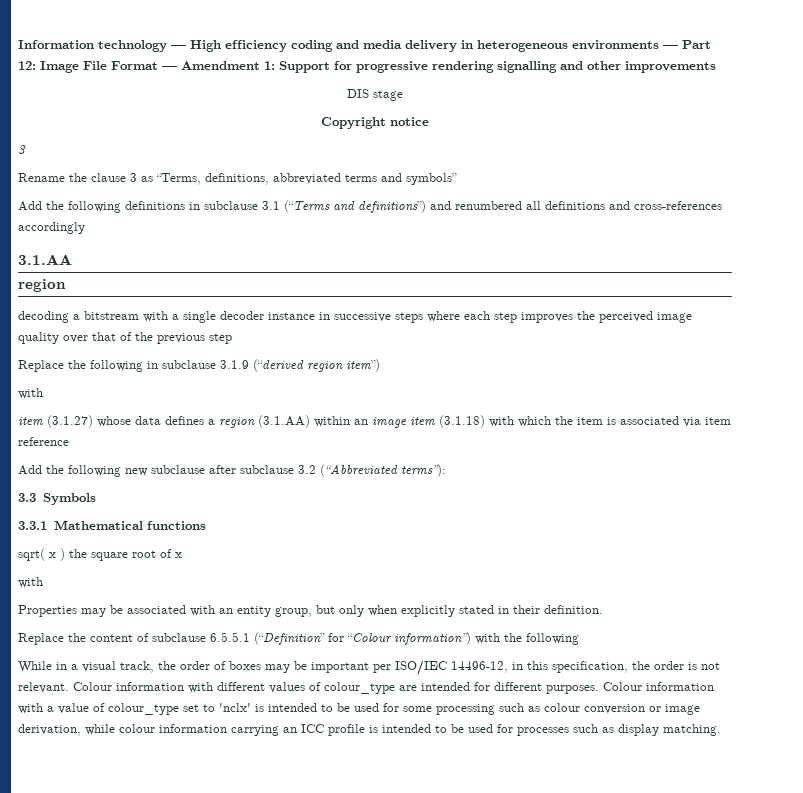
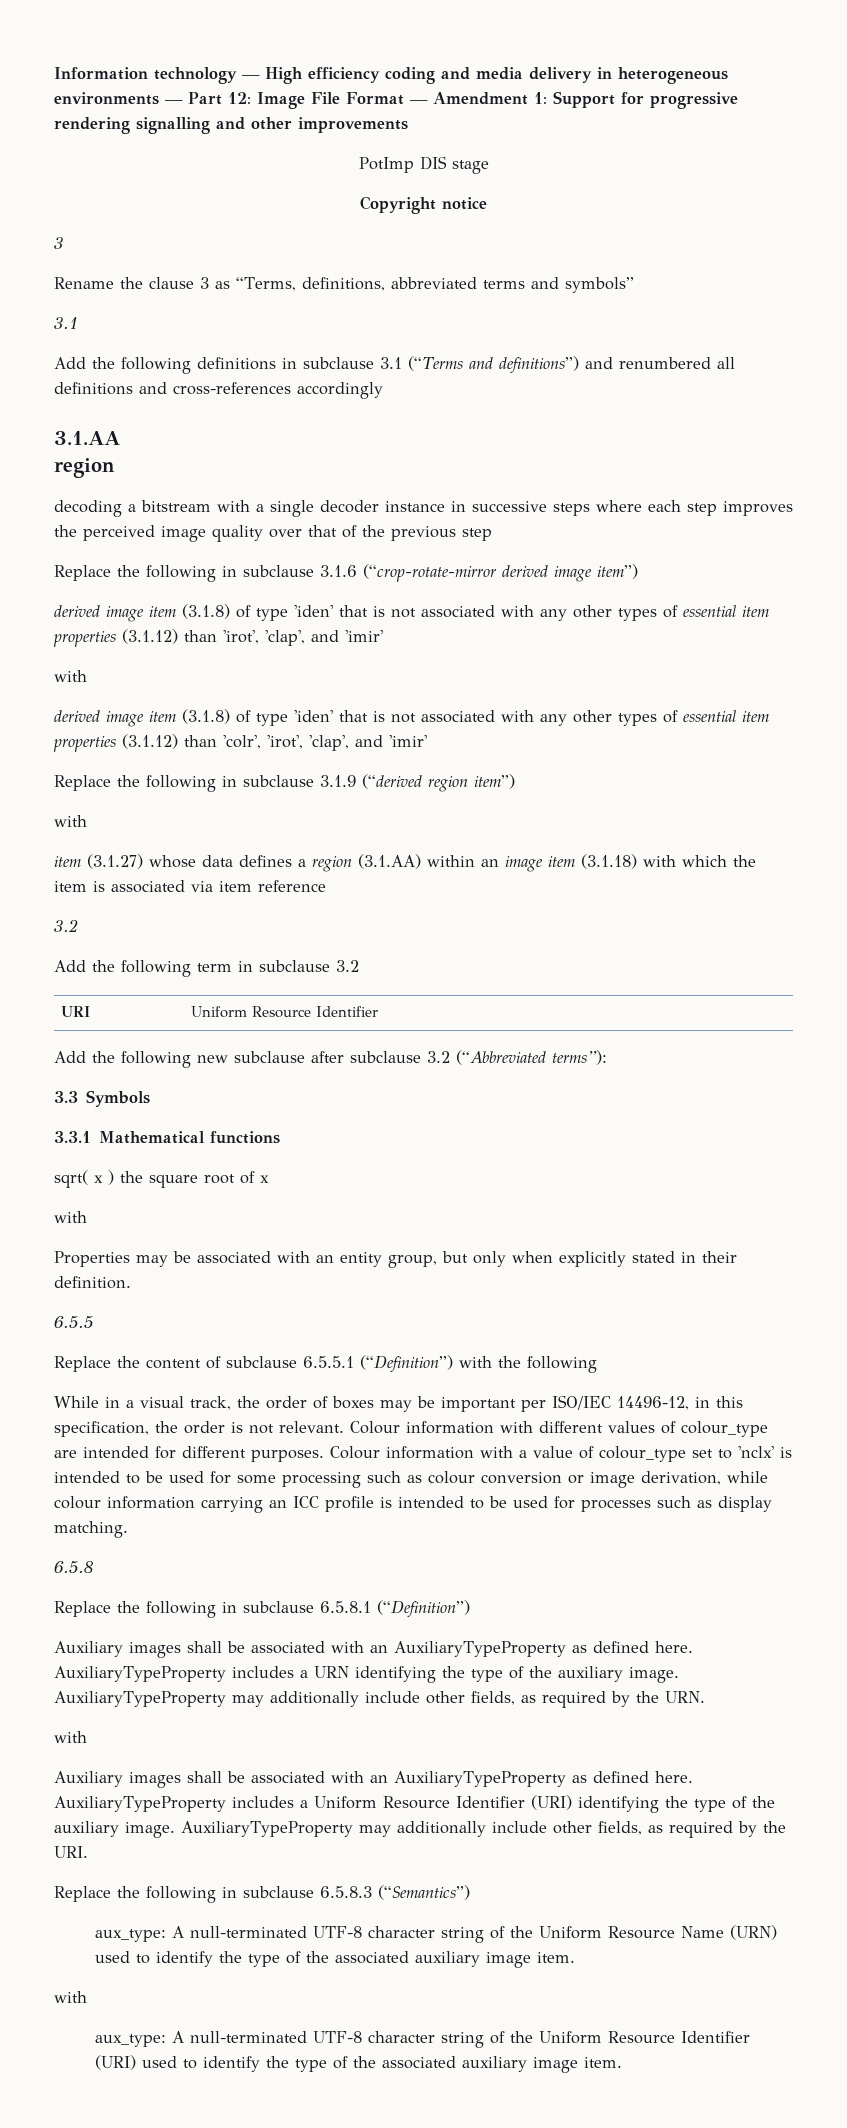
(716, 67) none -> [358,157,414,173] PotImp
(457, 179) none -> [54,317,78,329] // 3.1
(232, 338) none -> [54,564,638,582] [54,604,769,622] [53,629,383,647] [54,670,87,682] [54,709,769,727] [53,734,427,752] // Replace the following in subclause 3.1.6 (“crop-rotate-mirror derived image item”) // derived image item (3.1.8) of type 'iden' that is not associated with any other types of essential item properties (3.1.12) than 'irot', 'clap', and 'imir' // with // derived image item (3.1.8) of type 'iden' that is not associated with any other types of essential item properties (3.1.12) than 'colr', 'irot', 'clap', and 'imir'
(69, 441) none -> [54,919,78,932] [54,960,359,977] [60,1006,90,1017] [190,1006,378,1018] // 3.2 // Add the following term in subclause 3.2 // URI | Uniform Resource Identifier
(603, 609) none -> [54,1316,93,1329] // 6.5.5
[254,632,471,645] (“Definition” for “Colour information”) -> [360,1355,453,1373] (“Definition”)
(721, 730) none -> [54,1561,93,1574] [54,1600,470,1618] [54,1641,693,1658] [54,1666,679,1683] [54,1691,705,1708] [54,1731,87,1743] [54,1771,693,1788] [54,1795,775,1813] [54,1821,786,1838] [54,1846,88,1858] [54,1885,470,1903] [94,1925,777,1943] [94,1951,575,1968] [54,1991,87,2003] [94,2031,750,2048] [94,2055,622,2073] // 6.5.8 // Replace the following in subclause 6.5.8.1 (“Definition”) // Auxiliary images shall be associated with an AuxiliaryTypeProperty as defined here. AuxiliaryTypeProperty includes a URN identifying the type of the auxiliary image. AuxiliaryTypeProperty may additionally include other fields, as required by the URN. // with // Auxiliary images shall be associated with an AuxiliaryTypeProperty as defined here. AuxiliaryTypeProperty includes a Uniform Resource Identifier (URI) identifying the type of the auxiliary image. AuxiliaryTypeProperty may additionally include other fields, as required by the URI. // Replace the following in subclause 6.5.8.3 (“Semantics”) // aux_type: A null-terminated UTF-8 character string of the Uniform Resource Name (URN) used to identify the type of the associated auxiliary image item. // with // aux_type: A null-terminated UTF-8 character string of the Uniform Resource Identifier (URI) used to identify the type of the associated auxiliary image item.

